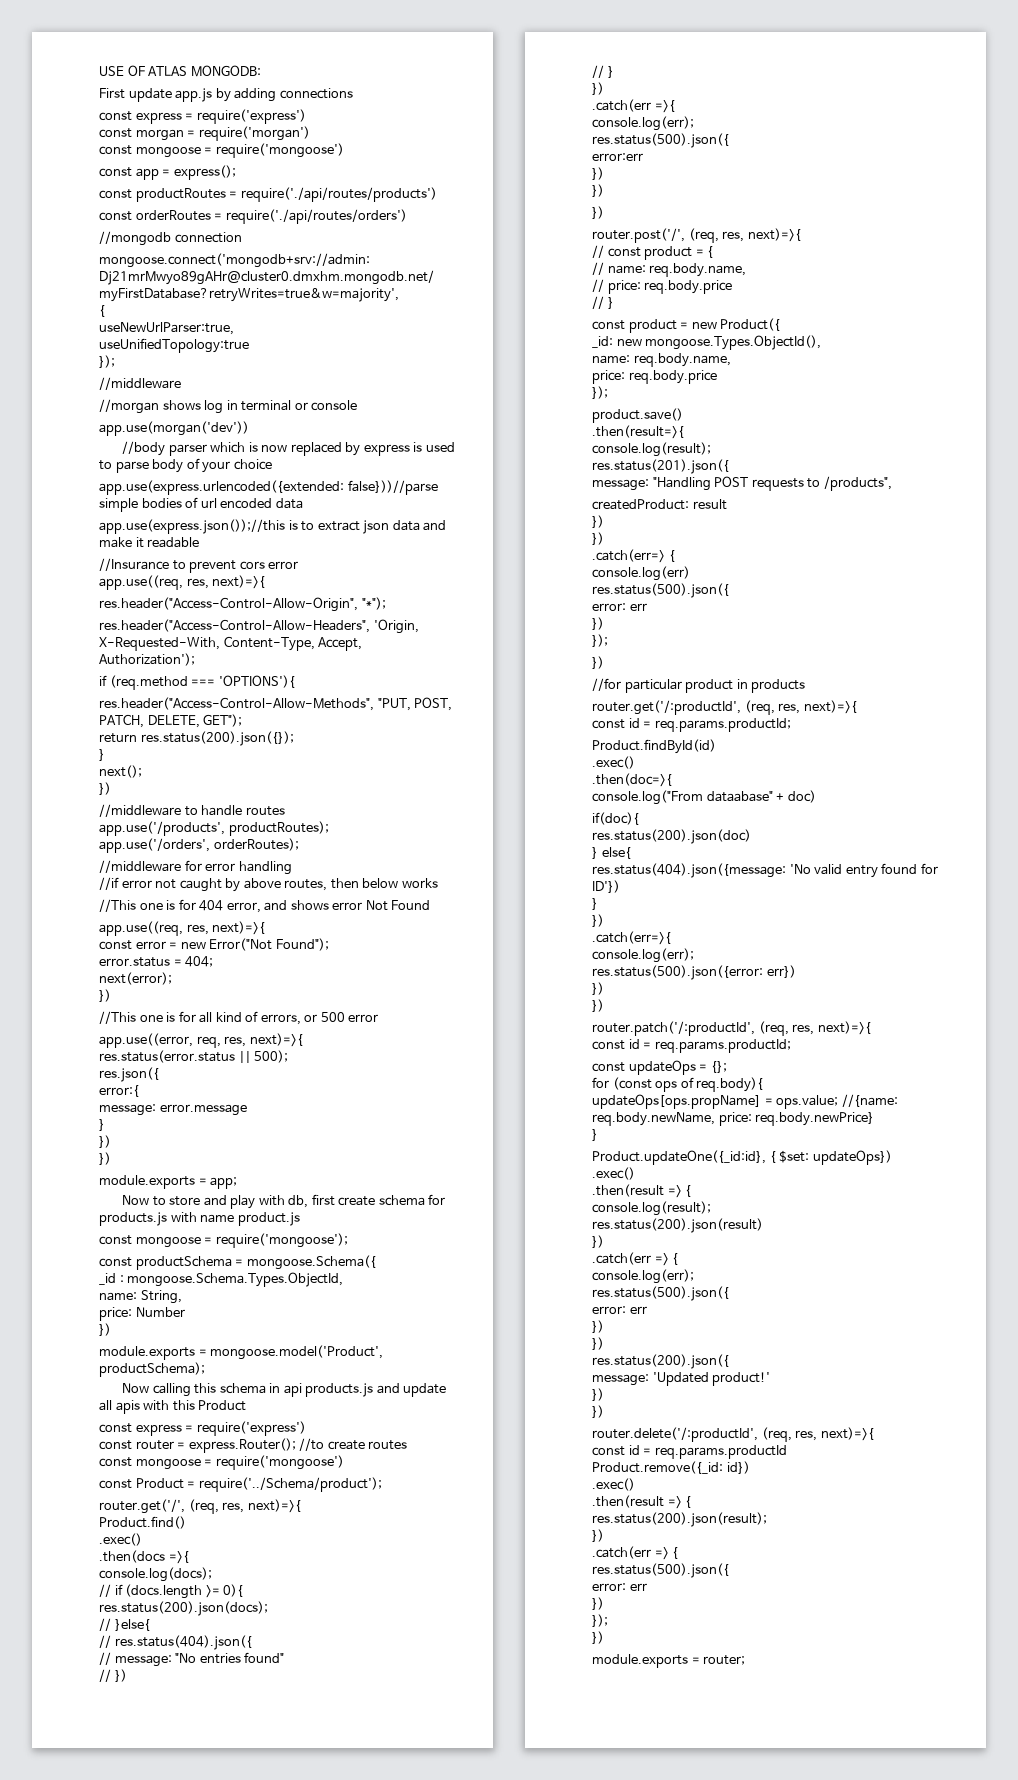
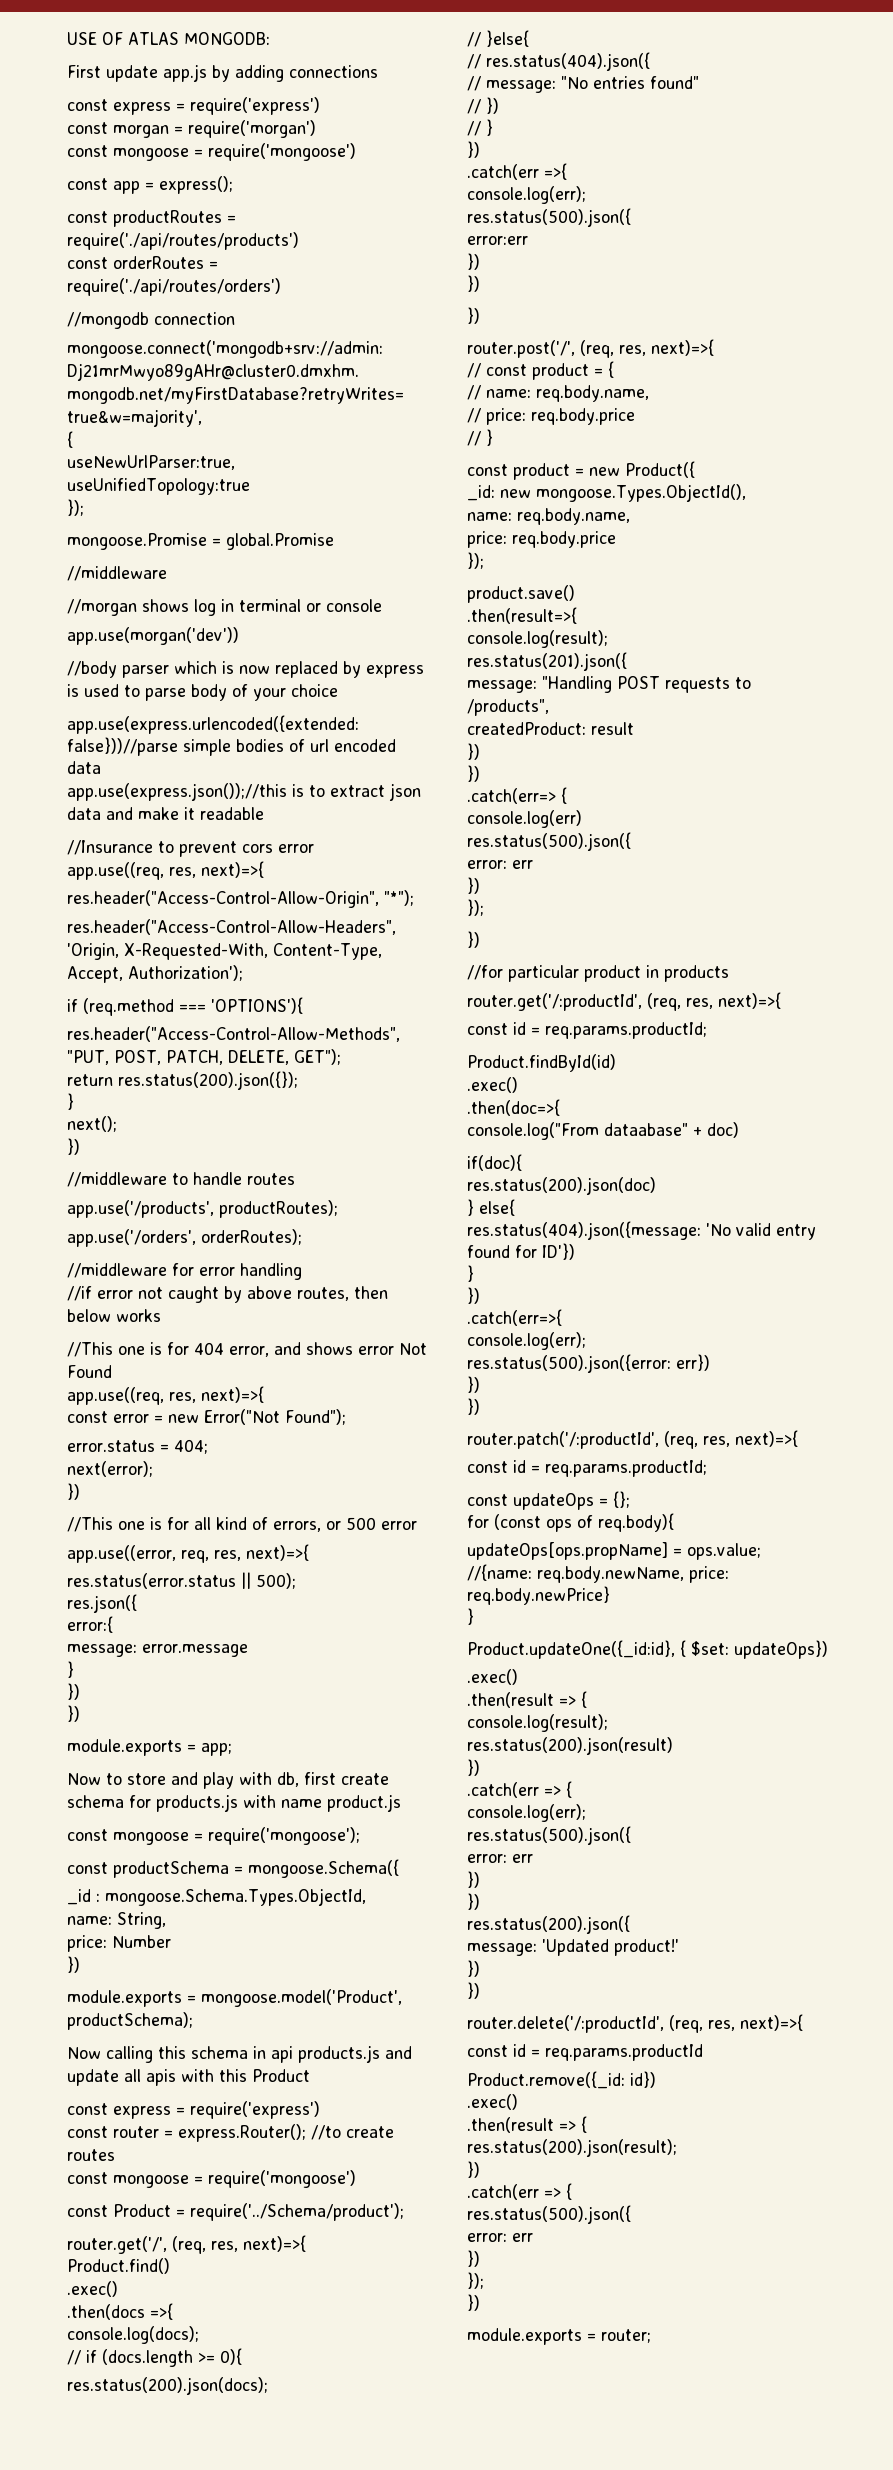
(115, 361) none -> [67,533,334,550] // mongoose.Promise = global.Promise

